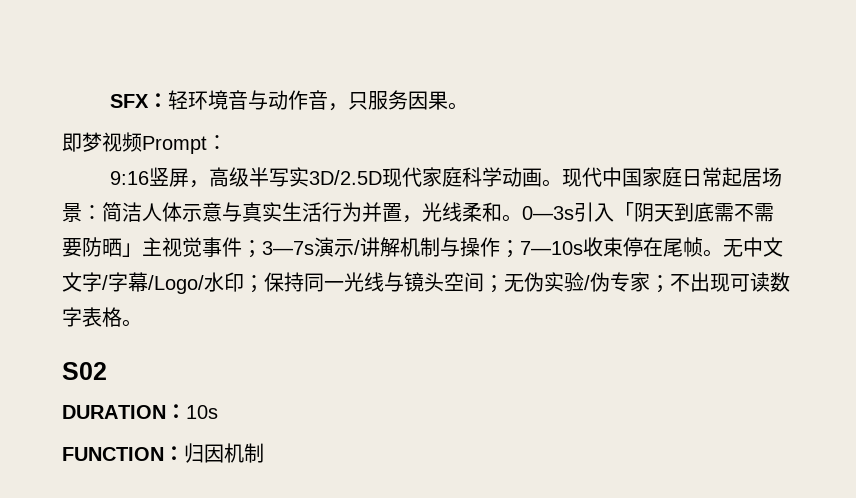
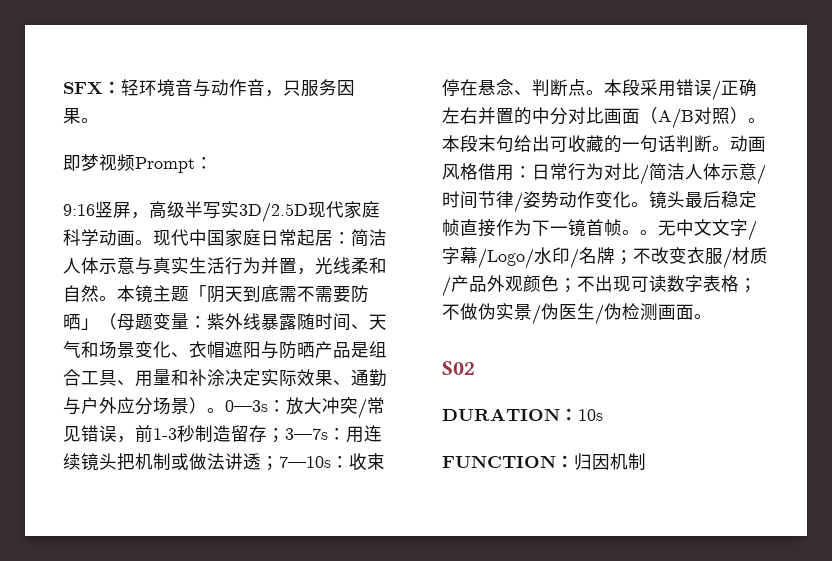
[761,167,782,187] [62,203,82,222] 场景 -> (333, 238) none
[502,202,614,222] 。0—3s引入 -> [63,285,189,303] 自然。本镜主题
[142,237,703,258] 主视觉事件；3—7s演示/讲解机制与操作；7—10s收束停在尾帧 -> [99,313,387,331] [63,341,387,359] [63,369,387,387] [63,397,385,419] [63,425,382,443] [63,453,385,471] [442,79,757,101] [442,107,766,129] [442,135,766,153] [442,163,766,185] [442,191,757,213] [442,219,640,237] （母题变量：紫外线暴露随时间、天气和场景变化、衣帽遮阳与防晒产品是组合工具、用量和补涂决定实际效果、通勤与户外应分场景）。0—3s：放大冲突/常见错误，前1-3秒制造留存；3—7s：用连续镜头把机制或做法讲透；7—10s：收束停在悬念、判断点。本段采用错误/正确左右并置的中分对比画面（A/B对照）。本段末句给出可收藏的一句话判断。动画风格借用：日常行为对比/简洁人体示意/时间节律/姿势动作变化。镜头最后稳定帧直接作为下一镜首帧。
[244,272,650,293] ；保持同一光线与镜头空间；无伪实验/伪专家 -> [570,247,768,269] [442,275,559,297] /名牌；不改变衣服/材质/产品外观颜色
(122, 317) none -> [739,278,757,293] [442,303,694,325] ；不做伪实景/伪医生/伪检测画面

